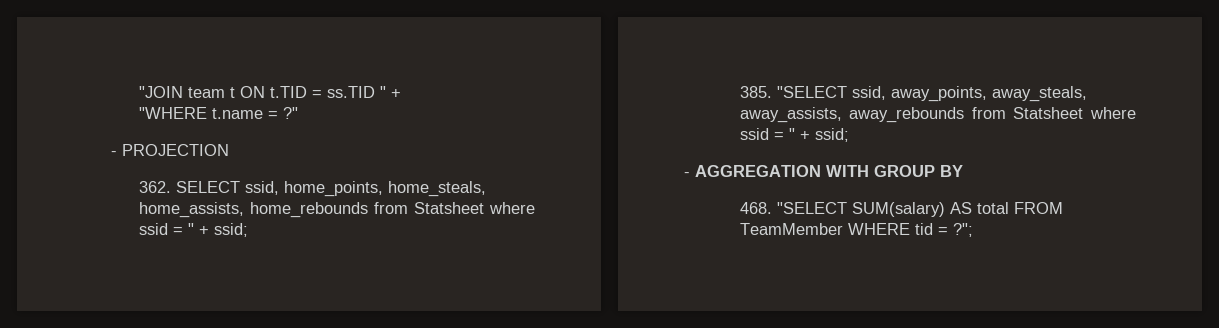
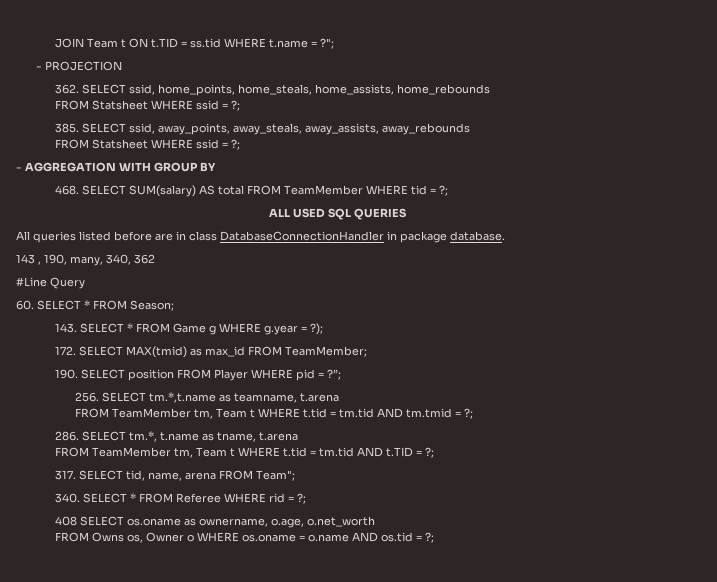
[138,86,225,98] "JOIN team -> [55,38,119,48] JOIN Team
[326,86,401,98] [138,107,207,119] ss.TID " + // "WHERE -> [190,38,267,48] ss.tid WHERE
[282,107,298,119] ?" -> [320,38,335,49] ?";
[373,202,535,214] [138,223,248,237] from Statsheet where ssid = " + ssid; -> [55,100,241,111] // FROM Statsheet WHERE ssid = ?;
[776,86,847,98] "SELECT -> [82,123,127,133] SELECT
[971,107,1136,119] [739,128,849,142] from Statsheet where ssid = " + ssid; -> [55,139,241,150] // FROM Statsheet WHERE ssid = ?;
[776,202,847,214] "SELECT -> [82,185,127,195] SELECT
[952,223,973,237] ?"; -> [439,185,449,196] [268,208,406,220] [16,231,505,243] [16,254,155,266] [16,277,85,289] [16,300,174,311] [55,323,324,335] [55,346,368,358] [55,369,342,381] [74,392,339,403] [74,408,473,419] [55,431,299,442] [55,447,435,458] [55,470,296,481] [55,493,307,504] [55,516,376,528] [55,532,435,543] ?; // ALL USED SQL QUERIES // All queries listed before are in class DatabaseConnectionHandler in package database. // 143 , 190, many, 340, 362 // #Line Query // 60. SELECT * FROM Season; // 143. SELECT * FROM Game g WHERE g.year = ?); // 172. SELECT MAX(tmid) as max_id FROM TeamMember; // 190. SELECT position FROM Player WHERE pid = ?”; // 256. SELECT tm.*,t.name as teamname, t.arena // FROM TeamMember tm, Team t WHERE t.tid = tm.tid AND tm.tmid = ?; // 286. SELECT tm.*, t.name as tname, t.arena // FROM TeamMember tm, Team t WHERE t.tid = tm.tid AND t.TID = ?; // 317. SELECT tid, name, arena FROM Team"; // 340. SELECT * FROM Referee WHERE rid = ?; // 408 SELECT os.oname as ownername, o.age, o.net_worth // FROM Owns os, Owner o WHERE os.oname = o.name AND os.tid = ?;

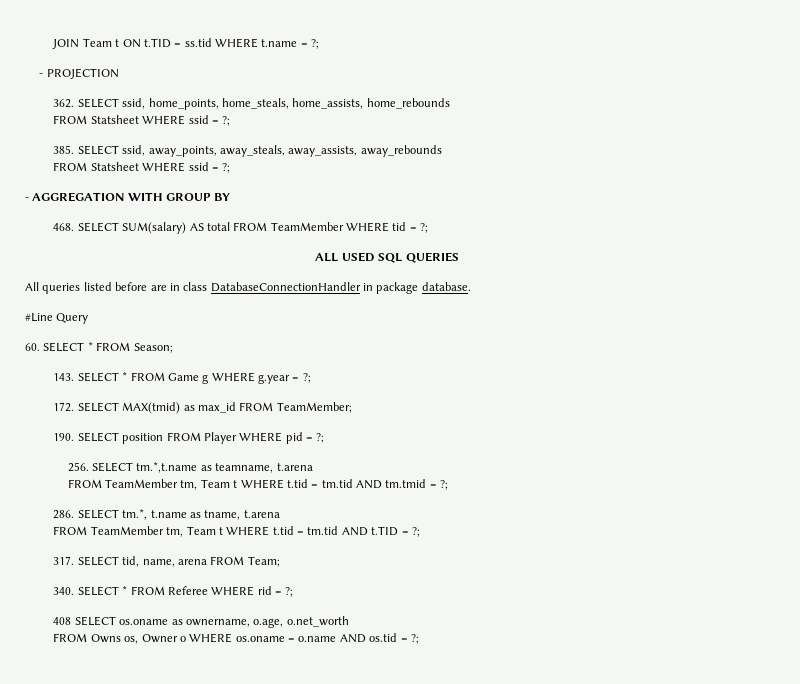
[320,38,335,49] ?"; -> [311,39,320,49] ?;
[16,254,155,266] // 143 , 190, many, 340, 362 -> (471, 286) none
[310,323,324,335] ?); -> [302,373,311,383] ?;
[327,369,342,380] ?”; -> [316,433,325,443] ?;
[256,470,296,481] Team"; -> [247,556,280,567] Team;

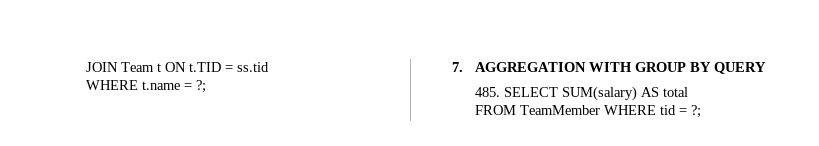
(212, 42) none -> (270, 67) //
[39,68,119,79] [53,98,450,110] [53,115,231,126] [53,145,442,157] [53,162,231,173] [25,197,29,201] - PROJECTION // 362. SELECT ssid, home_points, home_steals, home_assists, home_rebounds // FROM Statsheet WHERE ssid = ?; // 385. SELECT ssid, away_points, away_steals, away_assists, away_rebounds // FROM Statsheet WHERE ssid = ?; // - -> [451,62,463,72] 7.
[53,223,75,231] // 468. -> [714,62,767,74] [475,87,501,97] QUERY // 485.
(230, 226) none -> (689, 92) //
[315,252,459,263] [25,282,471,294] [25,313,89,324] [25,342,173,353] [53,372,311,384] [53,402,352,414] [53,432,325,444] [67,462,313,473] [67,479,449,490] [53,509,280,520] [53,526,420,537] [53,556,280,567] [53,586,294,597] [53,616,349,628] [53,633,419,644] // ALL USED SQL QUERIES // All queries listed before are in class DatabaseConnectionHandler in package database. // #Line Query // 60. SELECT * FROM Season; // 143. SELECT * FROM Game g WHERE g.year = ?; // 172. SELECT MAX(tmid) as max_id FROM TeamMember; // 190. SELECT position FROM Player WHERE pid = ?; // 256. SELECT tm.*,t.name as teamname, t.arena // FROM TeamMember tm, Team t WHERE t.tid = tm.tid AND tm.tmid = ?; // 286. SELECT tm.*, t.name as tname, t.arena // FROM TeamMember tm, Team t WHERE t.tid = tm.tid AND t.TID = ?; // 317. SELECT tid, name, arena FROM Team; // 340. SELECT * FROM Referee WHERE rid = ?; // 408 SELECT os.oname as ownername, o.age, o.net_worth // FROM Owns os, Owner o WHERE os.oname = o.name AND os.tid = ?; -> (702, 111) none

